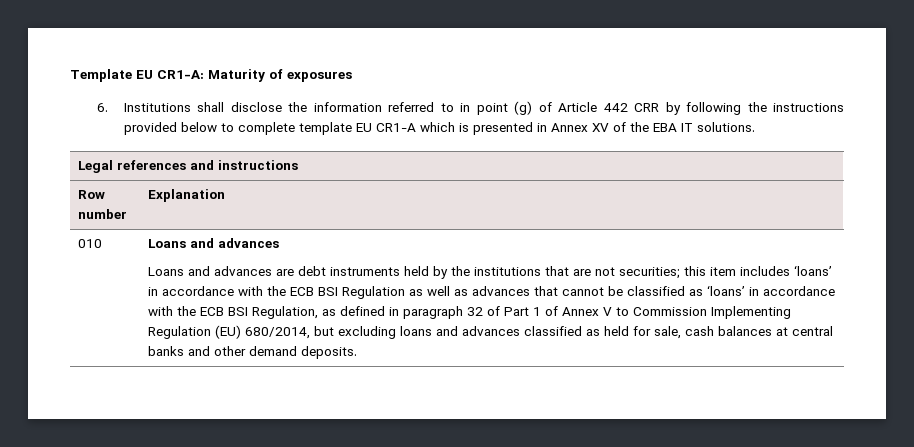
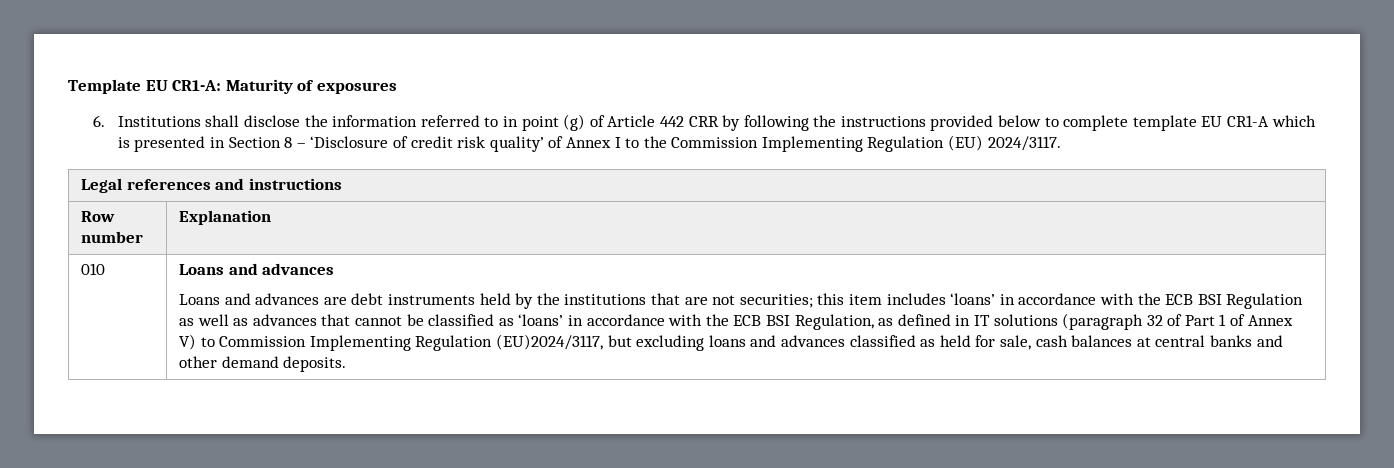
[550,122,755,132] Annex XV of the EBA IT solutions. -> [228,135,1061,152] Section 8 – ‘Disclosure of credit risk quality’ of Annex I to the Commission Implementing Regulation (EU) 2024/3117.
[402,306,463,319] paragraph -> [973,313,1144,330] IT solutions (paragraph
[602,307,612,316] V -> [179,334,197,350] V)
[214,325,310,339] (EU) 680/2014, -> [496,334,604,350] (EU)2024/3117,

